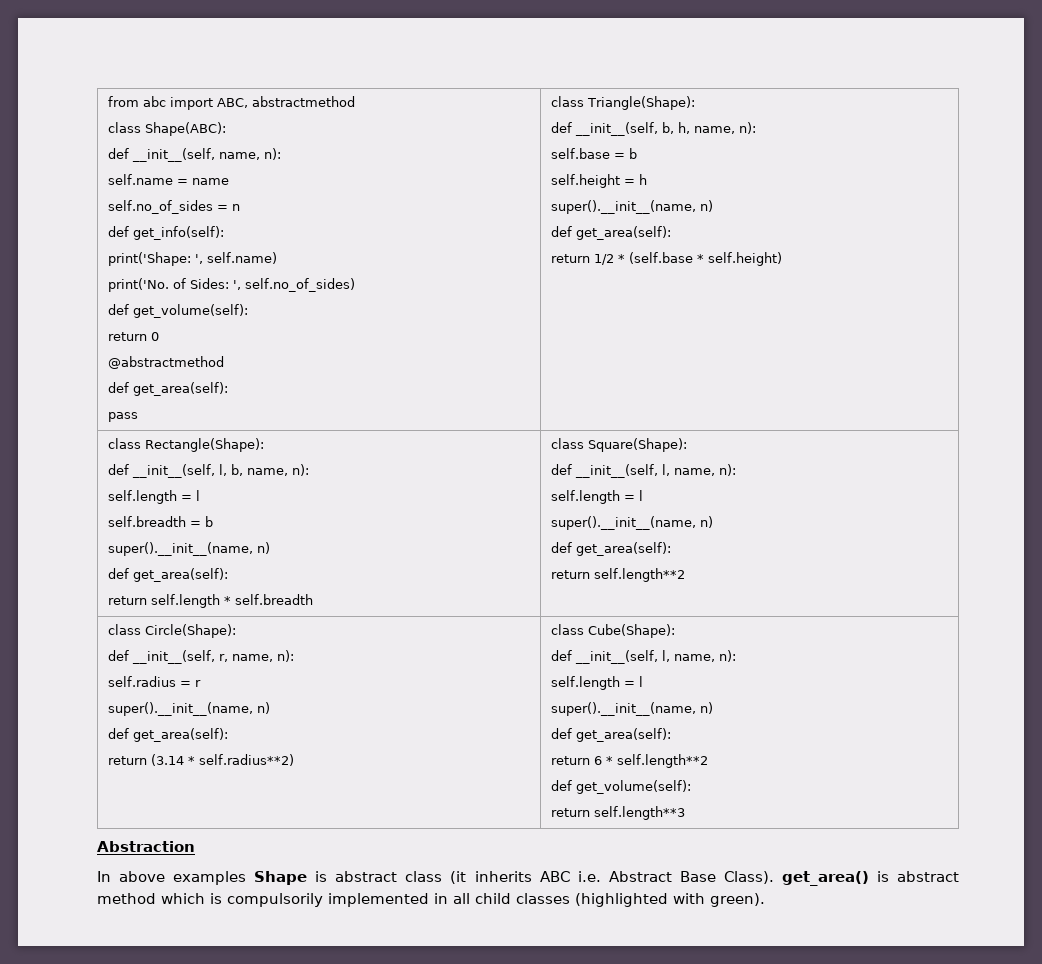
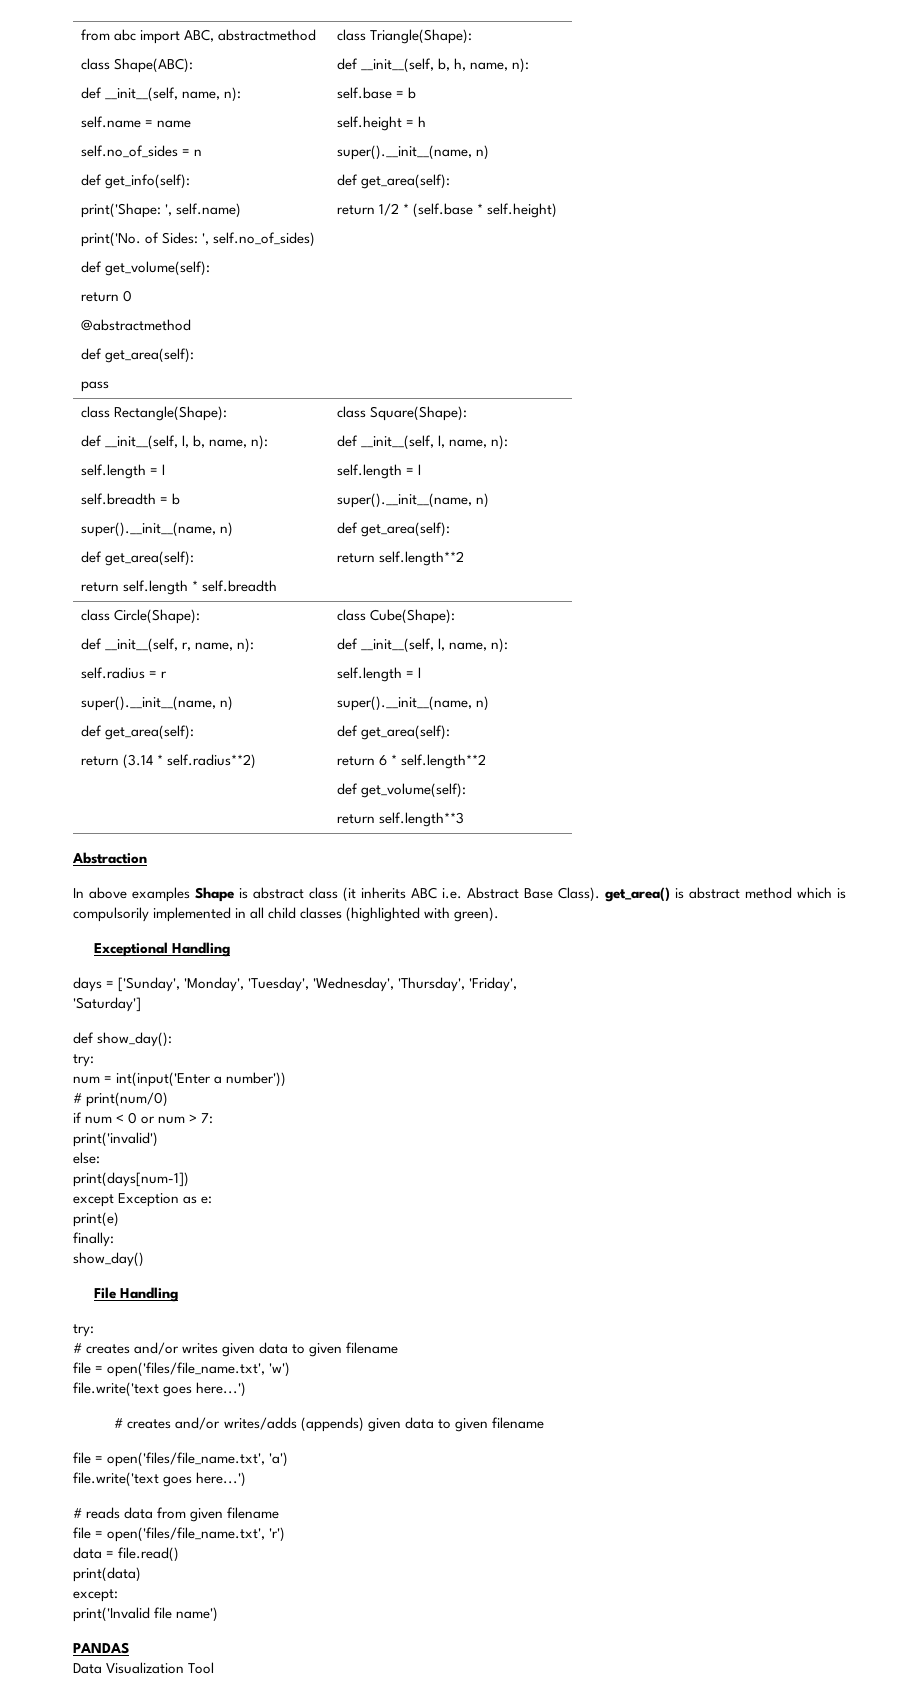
(765, 900) none -> [93,942,230,957] [73,977,518,992] [73,997,141,1012] [73,1032,173,1047] [73,1054,94,1067] [73,1072,287,1087] [73,1092,169,1107] [73,1112,214,1124] [73,1132,158,1147] [73,1152,100,1164] [73,1172,189,1187] [73,1193,213,1207] [73,1212,119,1227] [73,1232,114,1247] [73,1252,144,1267] [93,1287,178,1302] [73,1324,94,1337] [73,1342,399,1357] [73,1362,291,1377] [73,1382,247,1397] [114,1417,544,1432] [73,1452,289,1467] [73,1472,247,1487] [73,1507,280,1522] [73,1527,286,1542] [73,1547,180,1562] [73,1567,141,1582] [73,1589,118,1602] [73,1607,219,1622] [73,1642,129,1654] [73,1662,215,1674] // Exceptional Handling // days = ['Sunday', 'Monday', 'Tuesday', 'Wednesday', 'Thursday', 'Friday', // 'Saturday'] // def show_day(): // try: // num = int(input('Enter a number')) // # print(num/0) // if num < 0 or num > 7: // print('invalid') // else: // print(days[num-1]) // except Exception as e: // print(e) // finally: // show_day() // File Handling // try: // # creates and/or writes given data to given filename // file = open('files/file_name.txt', 'w') // file.write('text goes here...') // # creates and/or writes/adds (appends) given data to given filename // file = open('files/file_name.txt', 'a') // file.write('text goes here...') // # reads data from given filename // file = open('files/file_name.txt', 'r') // data = file.read() // print(data) // except: // print('Invalid file name') // PANDAS // Data Visualization Tool

